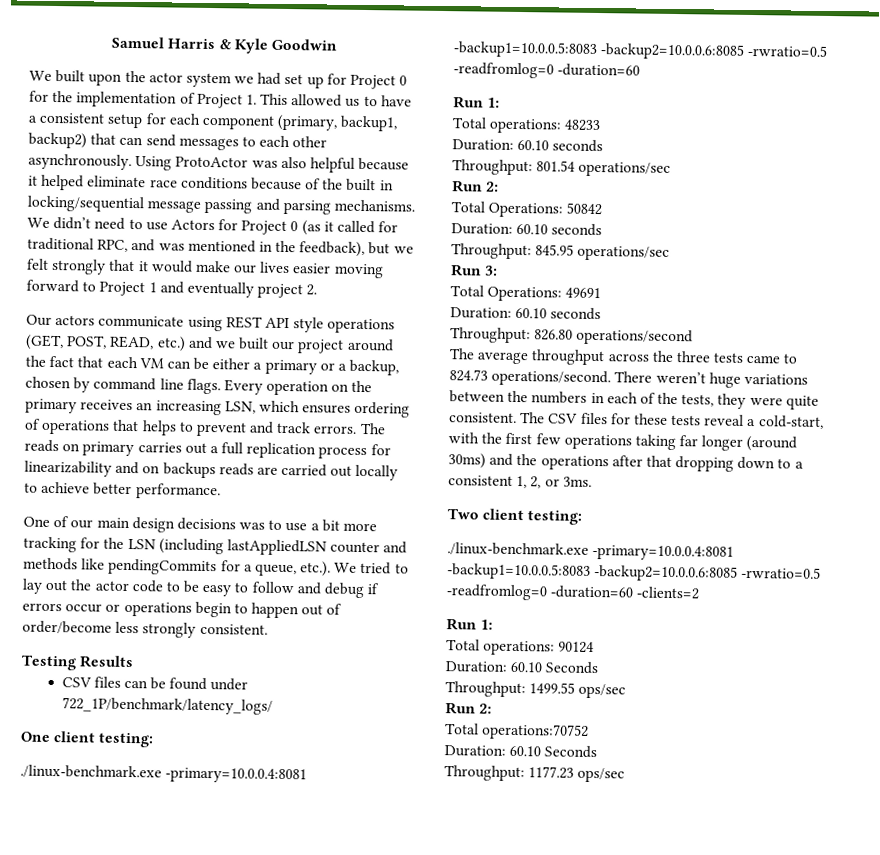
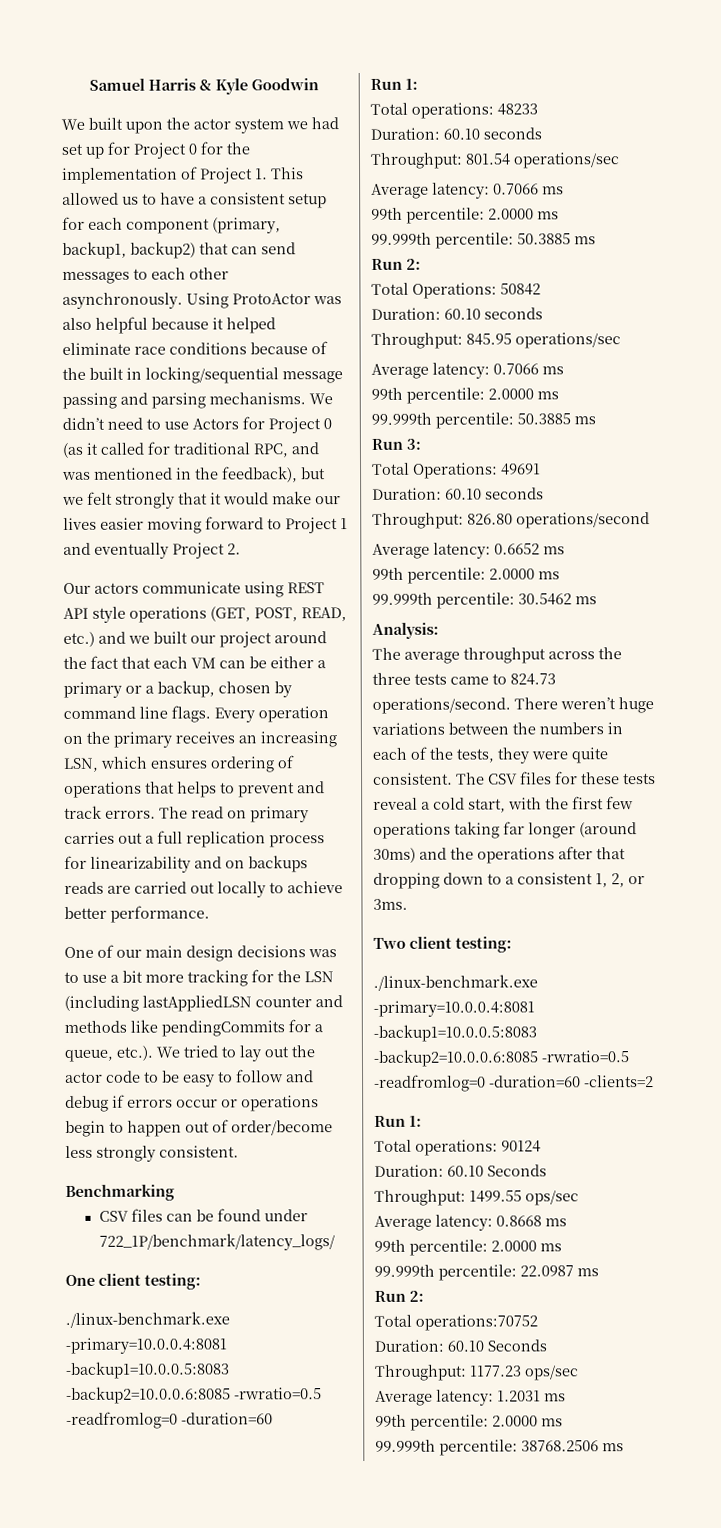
[257,283,304,299] project -> [172,542,225,559] Project
[24,439,59,453] reads -> [191,806,224,819] read
[21,654,135,671] Testing Results -> [65,1184,175,1201] Benchmarking
(672, 169) none -> [371,182,564,199] [371,207,559,224] [371,232,596,249] // Average latency: 0.7066 ms // 99th percentile: 2.0000 ms // 99.999th percentile: 50.3885 ms
(671, 253) none -> [371,362,564,379] [371,387,559,404] [371,412,596,429] // Average latency: 0.7066 ms // 99th percentile: 2.0000 ms // 99.999th percentile: 50.3885 ms
(694, 337) none -> [372,542,565,559] [372,567,560,584] [372,592,597,609] [372,622,439,639] // Average latency: 0.6652 ms // 99th percentile: 2.0000 ms // 99.999th percentile: 30.5462 ms // Analysis:
[758,415,824,429] cold-start, -> [433,797,506,813] cold start,
(627, 691) none -> [374,1214,567,1231] [374,1239,562,1256] [374,1264,599,1281] // Average latency: 0.8668 ms // 99th percentile: 2.0000 ms // 99.999th percentile: 22.0987 ms
(626, 775) none -> [375,1389,566,1406] [375,1414,563,1431] [375,1439,624,1456] // Average latency: 1.2031 ms // 99th percentile: 2.0000 ms // 99.999th percentile: 38768.2506 ms

